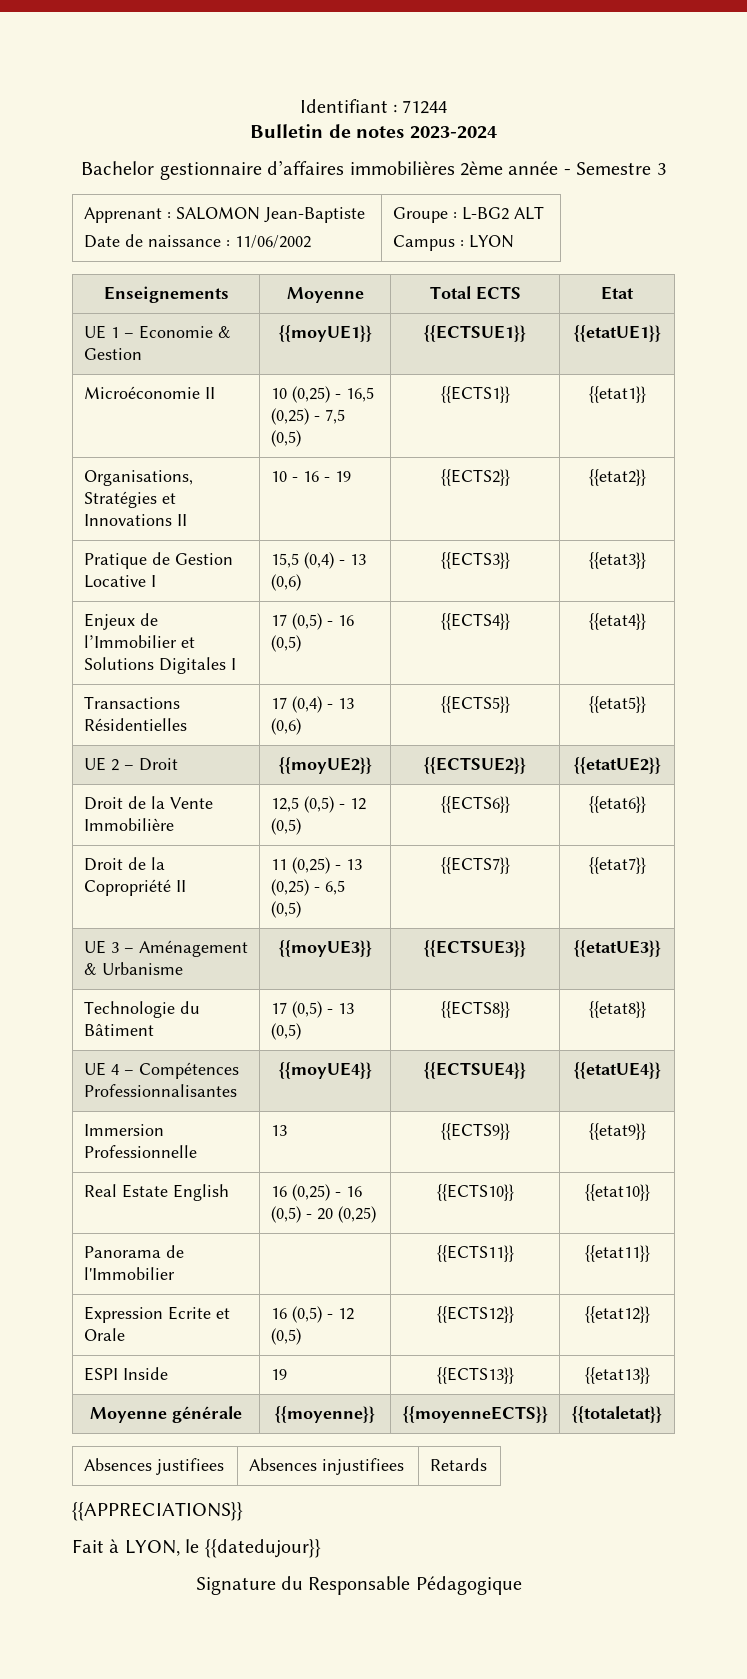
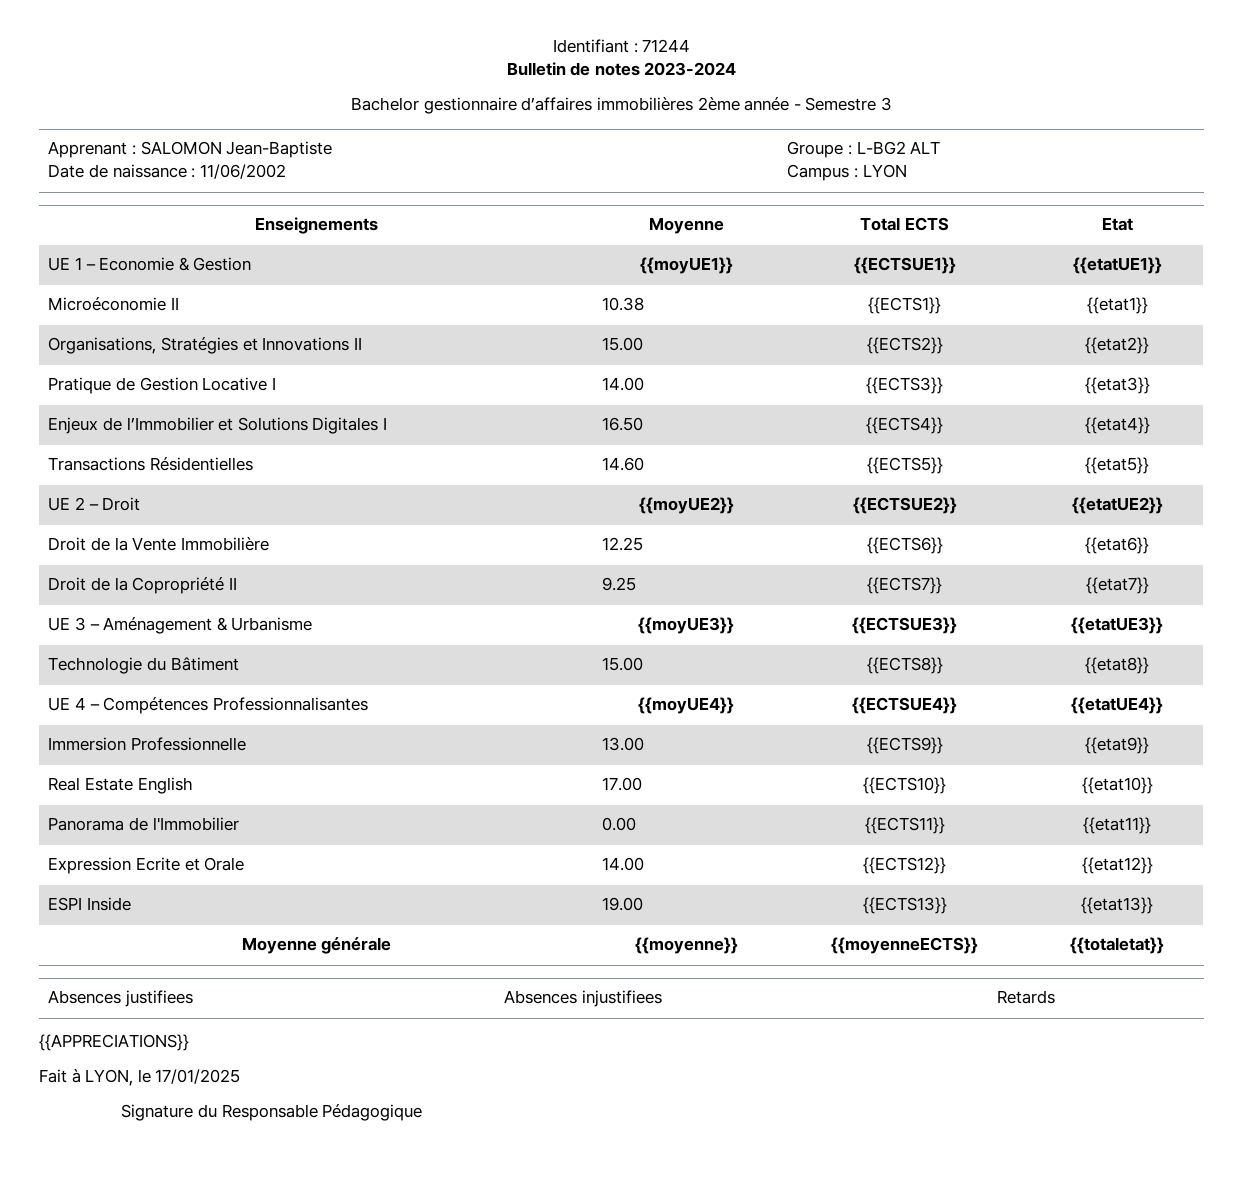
[270,386,374,403] [270,408,345,425] [270,430,301,447] 10 (0,25) - 16,5 (0,25) - 7,5 (0,5) -> [602,297,645,311] 10.38
[270,471,351,482] 10 - 16 - 19 -> [602,337,644,351] 15.00
[270,552,366,569] [270,574,301,591] 15,5 (0,4) - 13 (0,6) -> [602,377,645,391] 14.00
[270,613,354,630] [270,635,301,652] 17 (0,5) - 16 (0,5) -> [602,417,644,431] 16.50
[270,696,354,713] [270,718,301,735] 17 (0,4) - 13 (0,6) -> [602,457,645,471] 14.60
[270,796,366,813] [270,818,301,835] 12,5 (0,5) - 12 (0,5) -> [602,537,644,551] 12.25
[270,857,362,874] [270,879,345,896] [270,901,301,918] 11 (0,25) - 13 (0,25) - 6,5 (0,5) -> [602,577,637,591] 9.25
[270,1001,354,1018] [270,1023,301,1040] 17 (0,5) - 13 (0,5) -> [602,657,644,671] 15.00
[270,1125,287,1136] 13 -> [602,737,645,751] 13.00
[270,1184,362,1201] [270,1206,376,1223] 16 (0,25) - 16 (0,5) - 20 (0,25) -> [602,777,643,791] 17.00
(175, 1273) none -> [602,817,637,831] 0.00
[270,1306,354,1323] [270,1328,301,1345] 16 (0,5) - 12 (0,5) -> [602,857,645,871] 14.00
[270,1369,287,1380] 19 -> [602,897,644,911] 19.00
[204,1539,321,1558] {{datedujour}} -> [155,1069,241,1084] 17/01/2025

